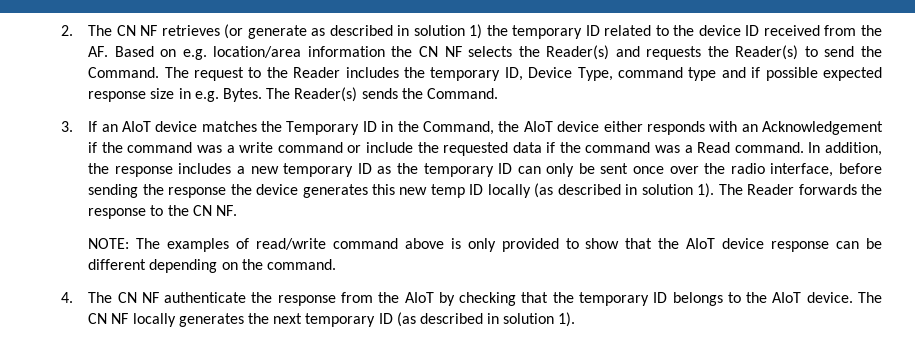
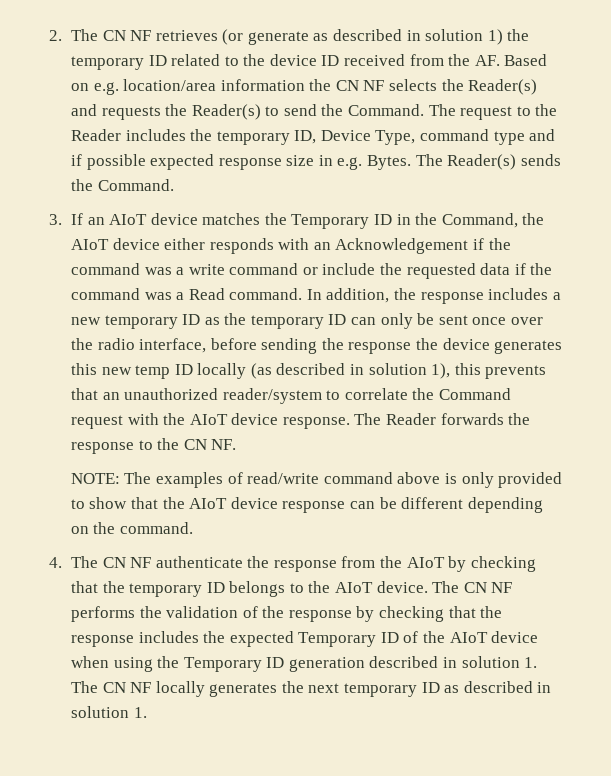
[697,183,715,198] 1). -> [431,363,547,379] [70,388,512,404] [70,413,350,429] 1), this prevents that an unauthorized reader/system to correlate the Command request with the AIoT device response.
(129, 318) none -> [70,606,503,622] [70,631,539,647] [70,656,538,672] [70,681,152,693] performs the validation of the response by checking that the response includes the expected Temporary ID of the AIoT device when using the Temporary ID generation described in solution 1. The CN NF
[396,312,576,327] (as described in solution 1). -> [444,681,552,693] [70,706,147,718] as described in solution 1.

